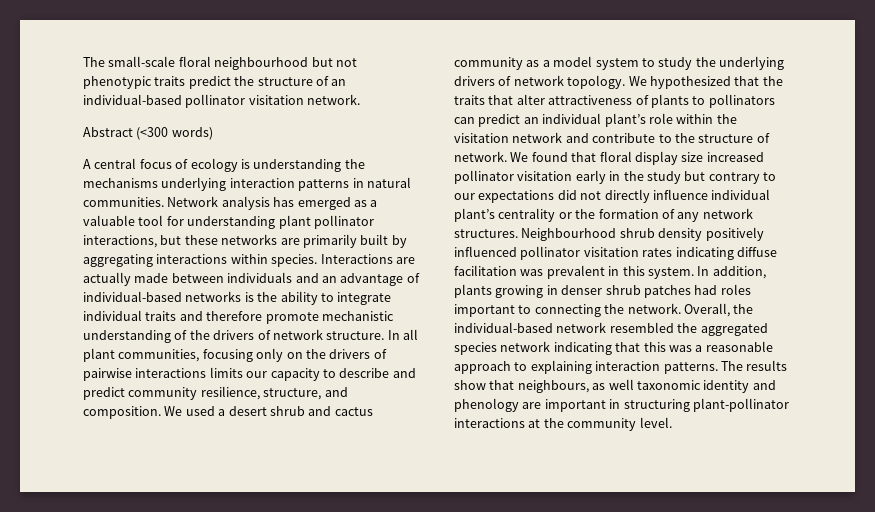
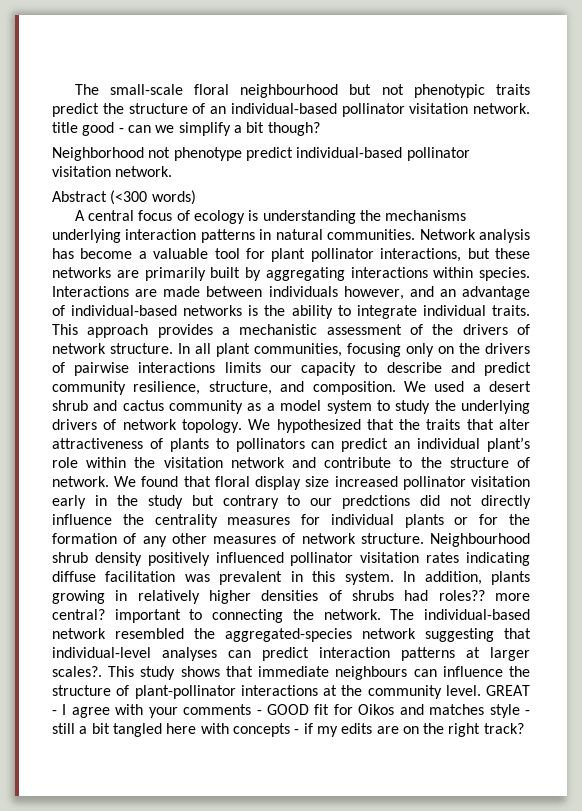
(361, 99) none -> [52,122,320,136] [52,147,470,161] [52,166,173,177] title good - can we simplify a bit though? // Neighborhood not phenotype predict individual-based pollinator visitation network.
[297,197,367,210] emerged as -> [80,248,133,259] become
[187,216,276,229] understanding -> (265, 253) none
[83,272,131,286] actually -> (158, 293) none
(293, 277) none -> [343,286,404,300] however,
[145,311,394,324] [83,330,171,343] traits and therefore promote mechanistic understanding -> [491,305,530,316] [52,324,402,338] traits. This approach provides a mechanistic assessment
[478,190,555,203] expectations -> [342,495,411,509] predctions
[711,189,771,200] [454,208,753,222] [454,229,518,238] individual plant’s centrality or the formation of any network structures. -> [122,514,530,528] [52,533,424,547] the centrality measures for individual plants or for the formation of any other measures of network structure.
[561,284,751,298] denser shrub patches had roles -> [137,590,530,604] [52,609,105,620] relatively higher densities of shrubs had roles?? more central?
[683,303,754,317] Overall, the -> [390,609,415,620] The
[700,323,768,336] [454,341,773,355] [454,360,788,374] [454,379,776,393] [454,398,690,412] aggregated species network indicating that this was a reasonable approach to explaining interaction patterns. The results show that neighbours, as well taxonomic identity and phenology are important in structuring -> [225,628,531,642] [52,647,530,661] [52,666,530,680] [52,685,130,696] aggregated-species network suggesting that individual-level analyses can predict interaction patterns at larger scales?. This study shows that immediate neighbours can influence the structure of
(672, 422) none -> [486,685,530,696] [52,704,531,718] [52,723,524,737] GREAT - I agree with your comments - GOOD fit for Oikos and matches style - still a bit tangled here with concepts - if my edits are on the right track?

